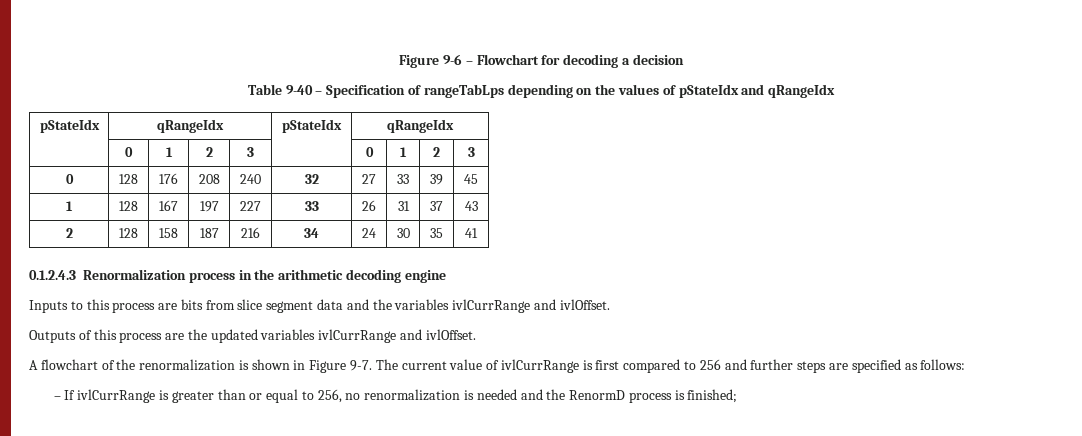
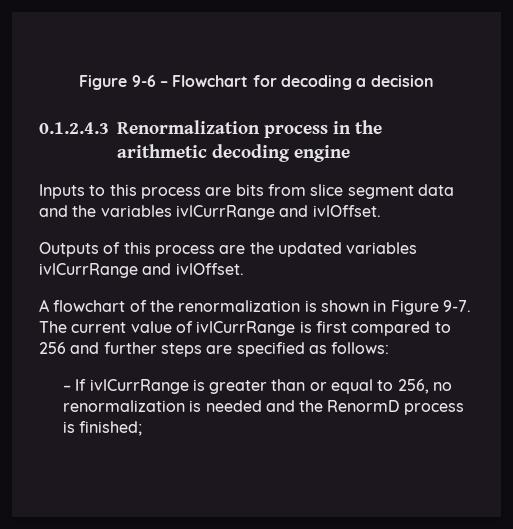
[247,84,836,98] [39,119,100,133] [157,119,224,133] [282,119,342,133] [387,119,454,133] [125,147,133,157] [165,147,173,157] [205,147,213,157] [247,147,254,157] [365,147,374,157] [400,147,407,157] [433,147,440,157] [467,147,475,157] [65,174,74,184] [119,174,138,184] [159,173,178,184] [198,174,220,184] [240,174,261,184] [304,174,319,184] [362,174,376,184] [397,174,409,184] [430,174,443,185] [464,174,478,184] [66,201,73,211] [119,201,138,211] [159,200,178,211] [199,201,219,212] [240,201,261,211] [304,201,319,211] [362,200,376,211] [397,201,410,211] [430,201,443,211] [464,201,478,211] [65,228,73,238] [119,228,138,238] [159,228,178,238] [199,228,219,238] [241,227,260,238] [304,228,319,238] [362,228,376,238] [396,228,410,238] [430,228,443,238] [465,228,478,238] // Table 9-40 – Specification of rangeTabLps depending on the values of pStateIdx and qRangeIdx // pStateIdx | qRangeIdx | pStateIdx | qRangeIdx // | 0 | 1 | 2 | 3 | | 0 | 1 | 2 | 3 // 0 | 128 | 176 | 208 | 240 | 32 | 27 | 33 | 39 | 45 // 1 | 128 | 167 | 197 | 227 | 33 | 26 | 31 | 37 | 43 // 2 | 128 | 158 | 187 | 216 | 34 | 24 | 30 | 35 | 41 -> (434, 81) none

